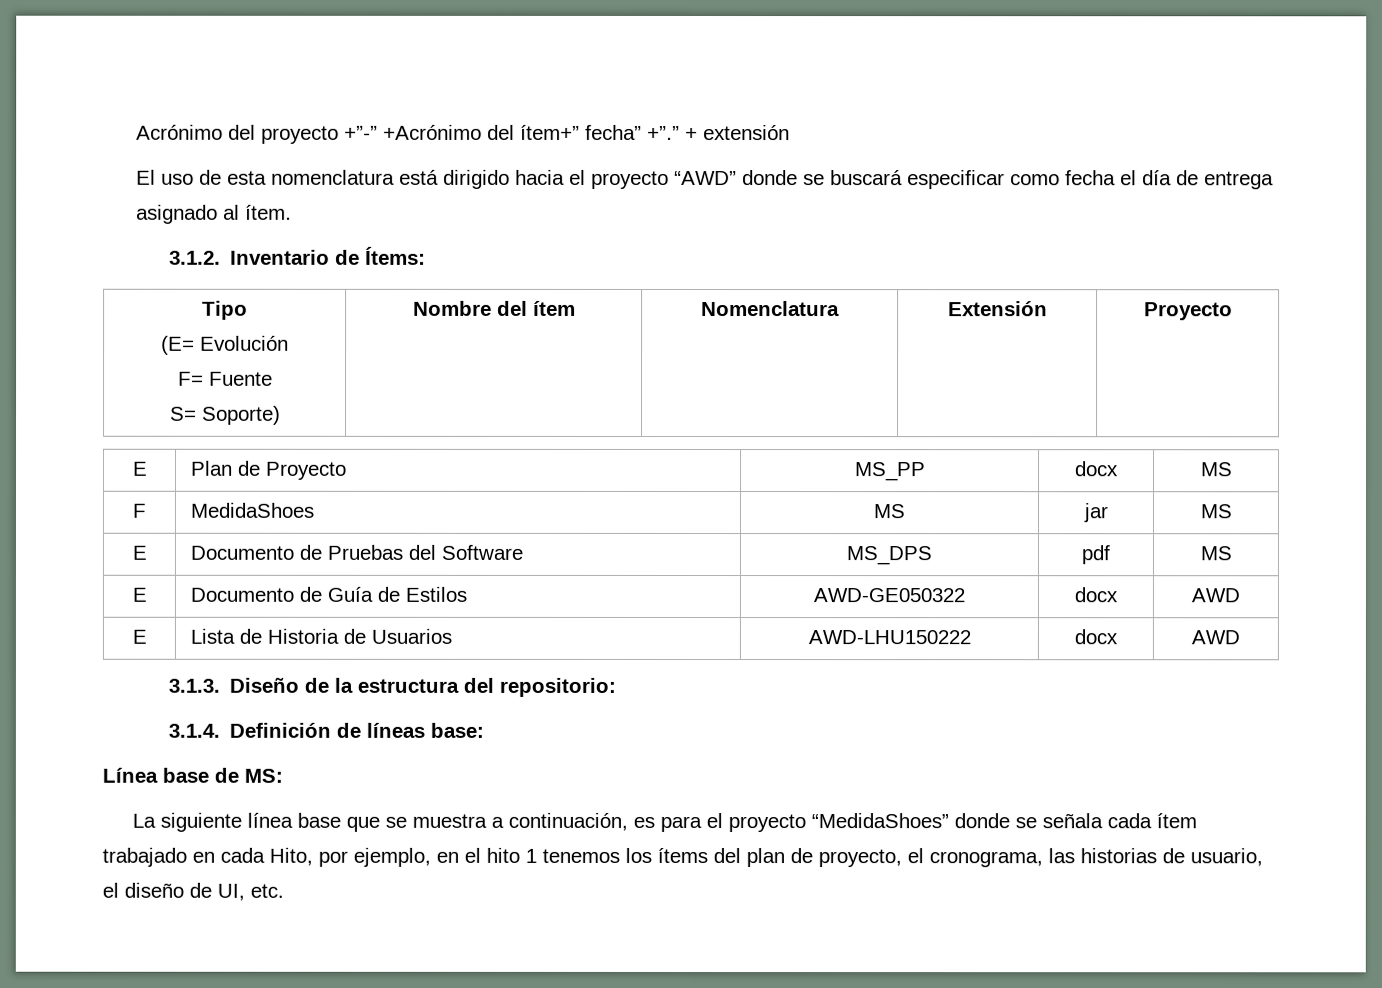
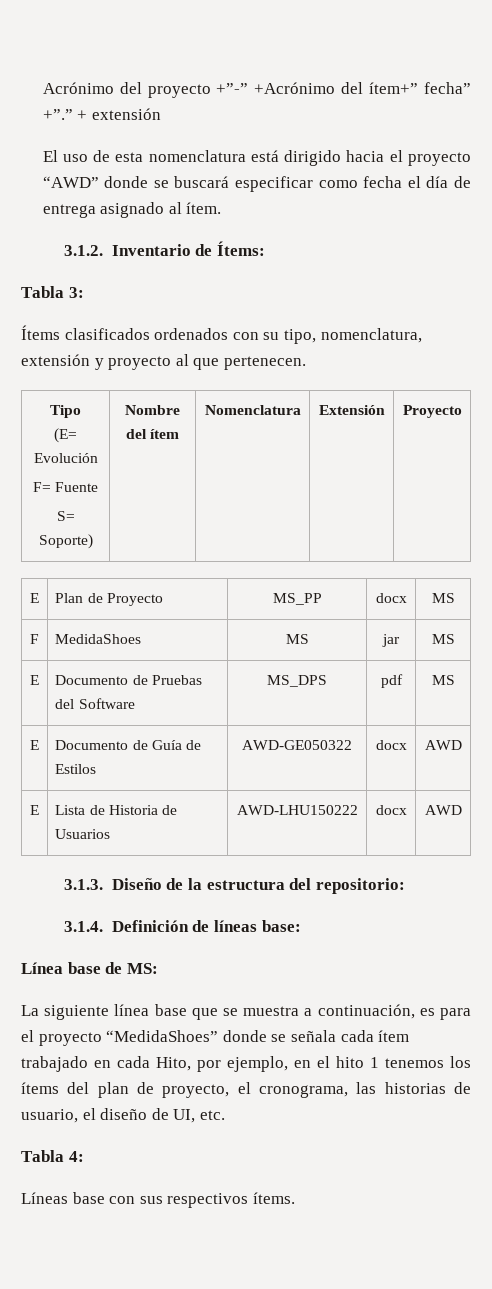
(426, 255) none -> [21,286,84,298] [21,325,422,344] [21,354,306,370] // Tabla 3: // Ítems clasificados ordenados con su tipo, nomenclatura, extensión y proyecto al que pertenecen.
(284, 890) none -> [21,1150,84,1162] [21,1192,295,1208] // Tabla 4: // Líneas base con sus respectivos ítems.

